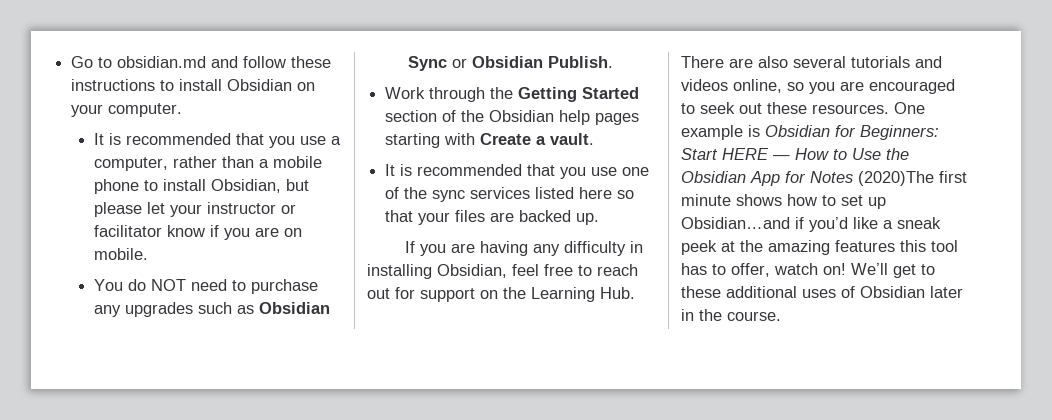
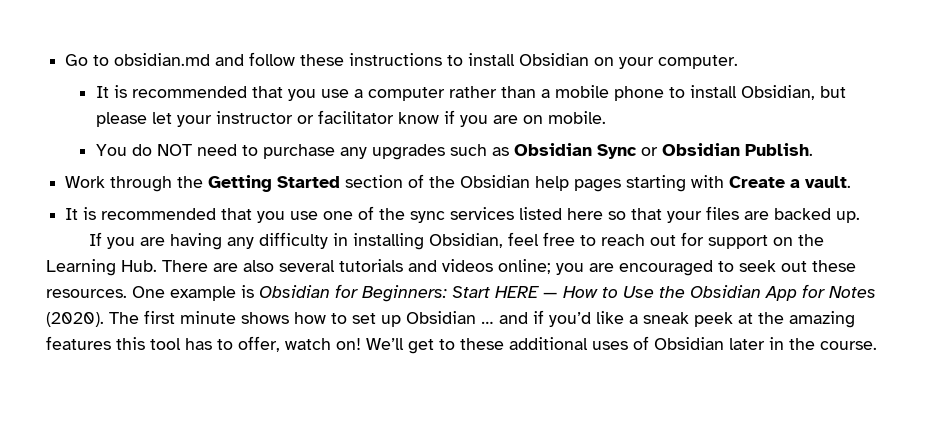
[93,157,168,171] computer, -> [367,87,445,101] computer
[733,79,804,93] online, so -> [498,259,551,274] online;
[858,171,934,186] (2020)The -> [46,312,139,327] (2020). The
[681,217,790,229] Obsidian…and -> [406,311,528,324] Obsidian … and

